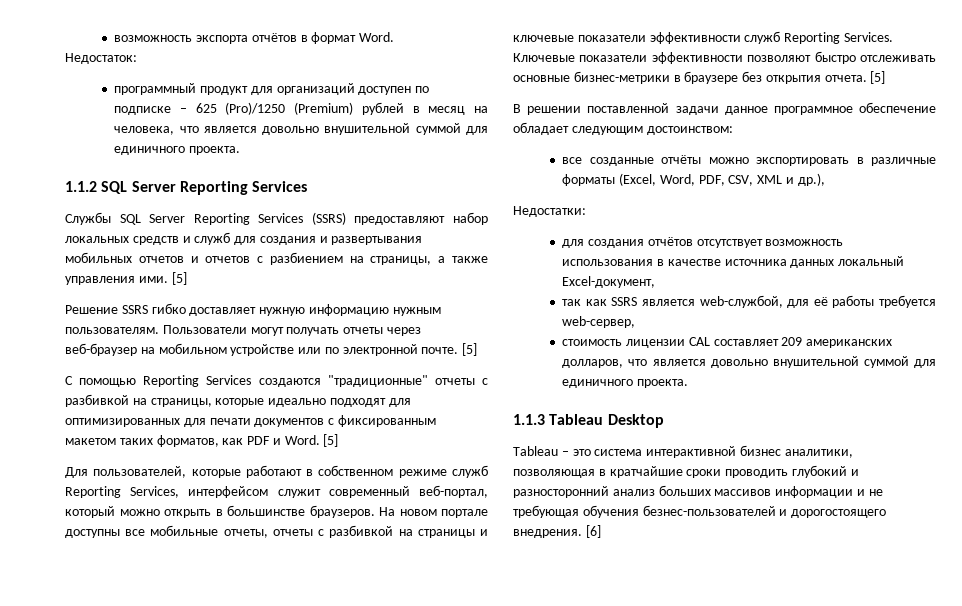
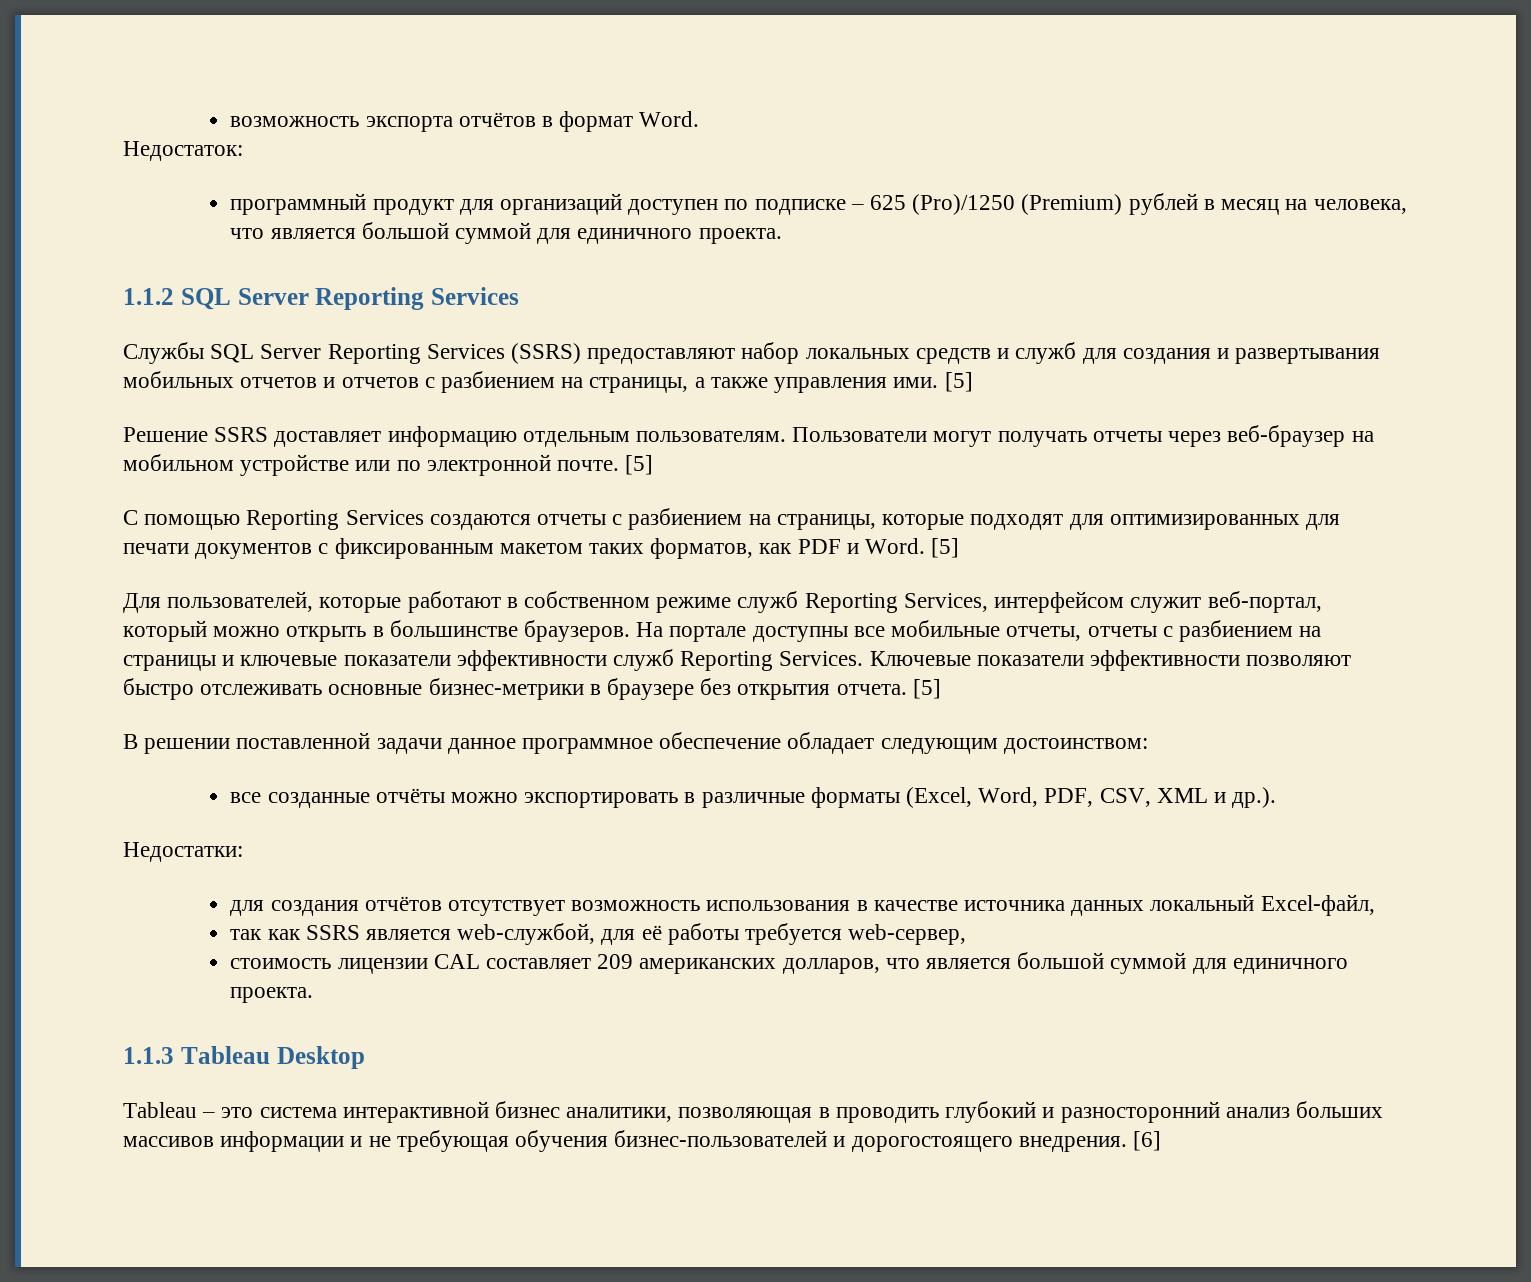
[262,123,411,135] довольно внушительной -> [361,222,449,239] большой
[151,303,441,316] гибко доставляет нужную информацию нужным -> [274,426,630,447] доставляет информацию отдельным
[327,375,488,387] [65,394,129,407] "традиционные" отчеты с разбивкой -> [537,508,743,530] отчеты с разбиением
[268,398,327,407] идеально -> (965, 522) none
[328,486,410,498] современный -> (1202, 605) none
[399,509,437,516] новом -> (664, 629) none
[329,525,394,538] разбивкой -> [1178,620,1293,642] разбиением
[797,173,825,186] др.), -> [1232,787,1277,808] др.).
[562,276,656,288] Excel-документ, -> [1260,894,1375,916] Excel-файл,
[710,356,859,368] довольно внушительной -> [1017,952,1105,969] большой
[609,466,722,478] кратчайшие сроки -> (830, 1112) none
[642,505,776,516] безнес-пользователей -> [614,1130,828,1147] бизнес-пользователей

